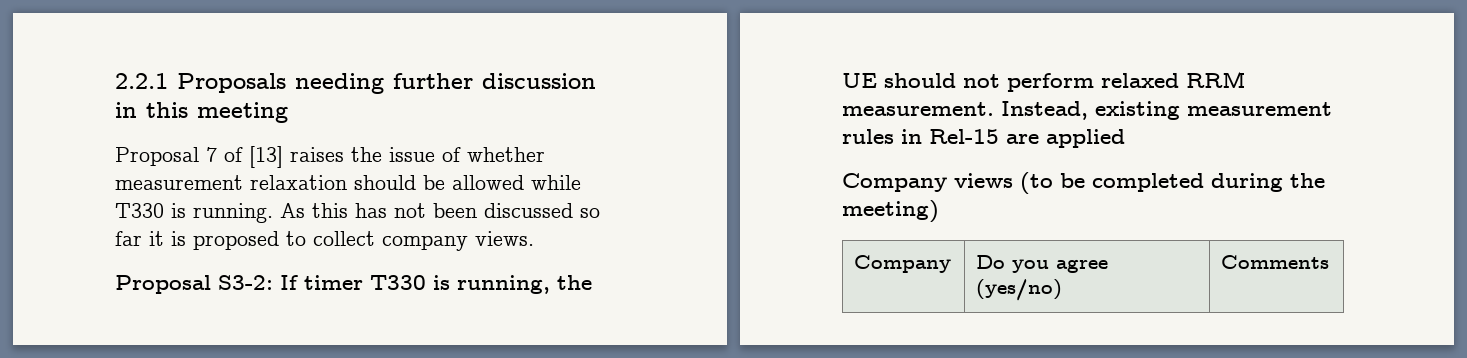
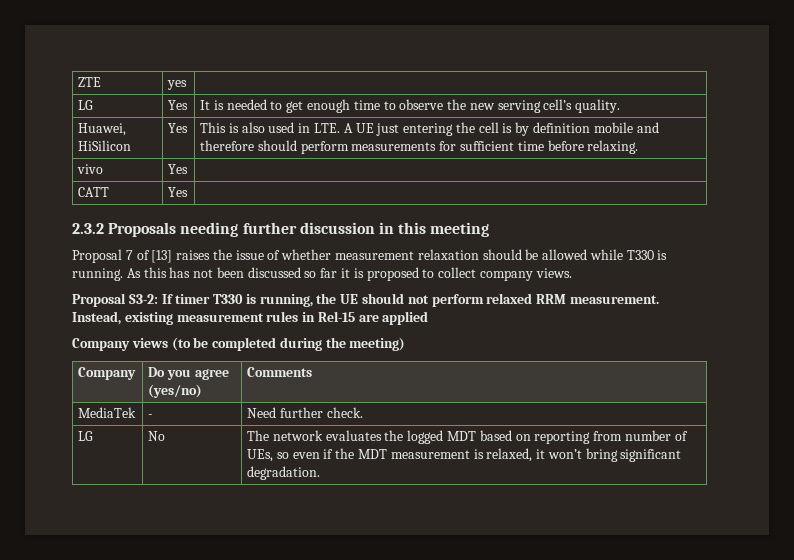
[115,73,168,89] 2.2.1 -> [78,77,102,87] [167,80,188,90] [78,100,94,110] [168,100,189,110] [200,99,621,113] [78,123,127,136] [78,140,132,151] [168,123,189,133] [200,122,659,136] [200,140,639,154] [77,164,104,174] [168,164,189,174] [78,187,110,197] [168,187,189,197] [72,223,104,234] ZTE | yes | // LG | Yes | It is needed to get enough time to observe the new serving cell’s quality. // Huawei, HiSilicon | Yes | This is also used in LTE. A UE just entering the cell is by definition mobile and therefore should perform measurements for sufficient time before relaxing. // vivo | Yes | // CATT | Yes | // 2.3.2
(1330, 262) none -> [78,407,137,418] [148,414,154,418] [247,407,363,418] [78,431,94,441] [148,431,166,441] [247,430,688,444] [247,448,682,462] [247,466,321,480] // MediaTek | - | Need further check. // LG | No | The network evaluates the logged MDT based on reporting from number of UEs, so even if the MDT measurement is relaxed, it won’t bring significant degradation.

